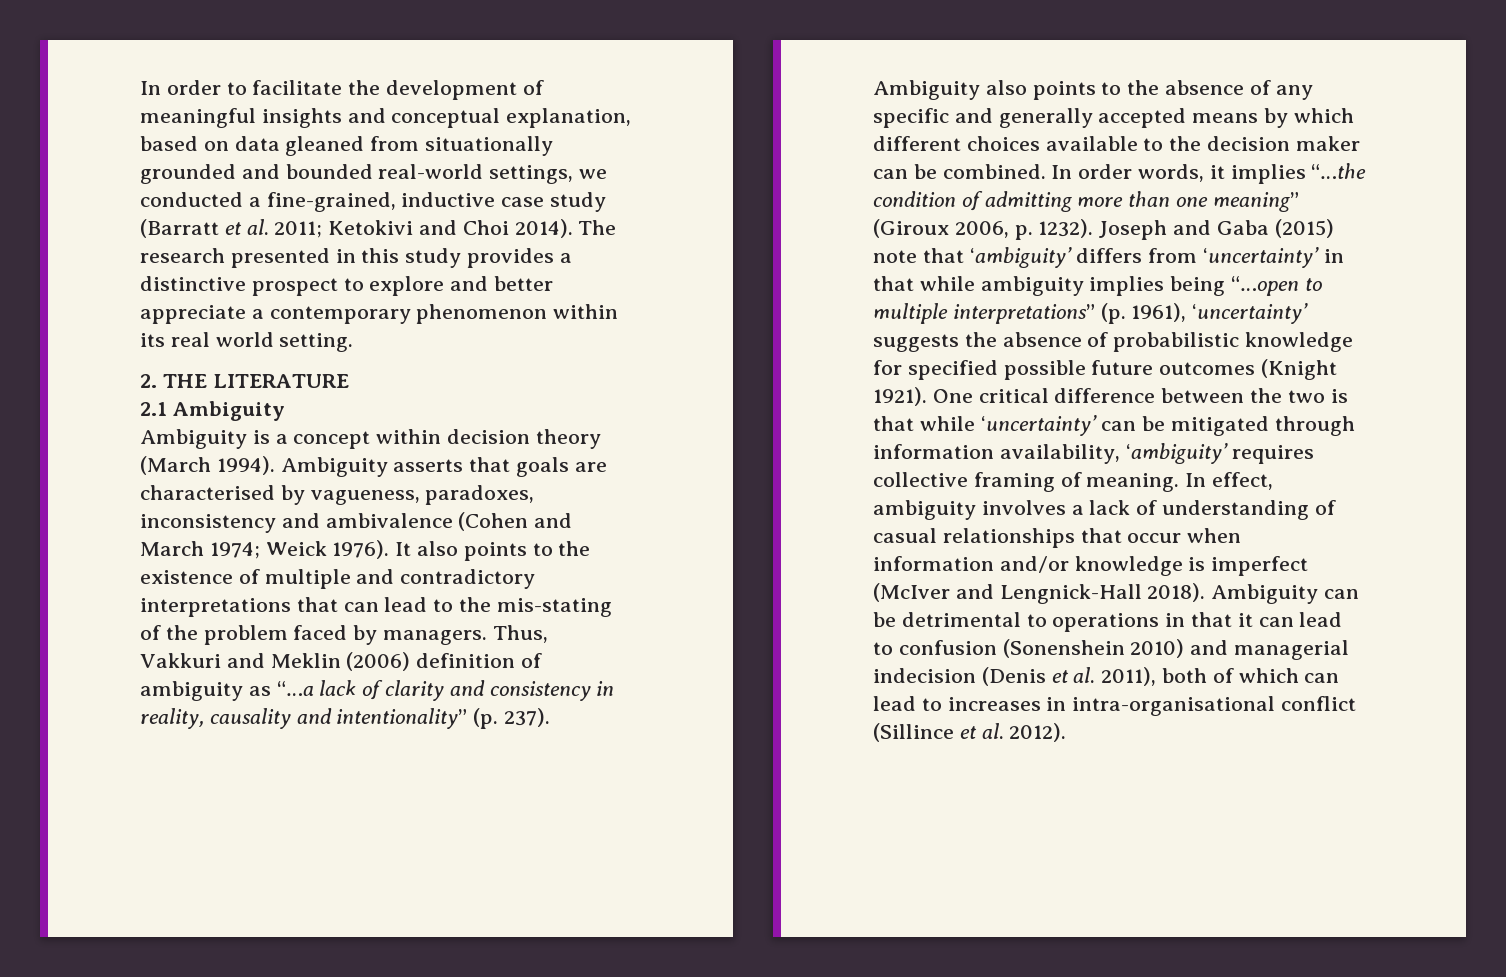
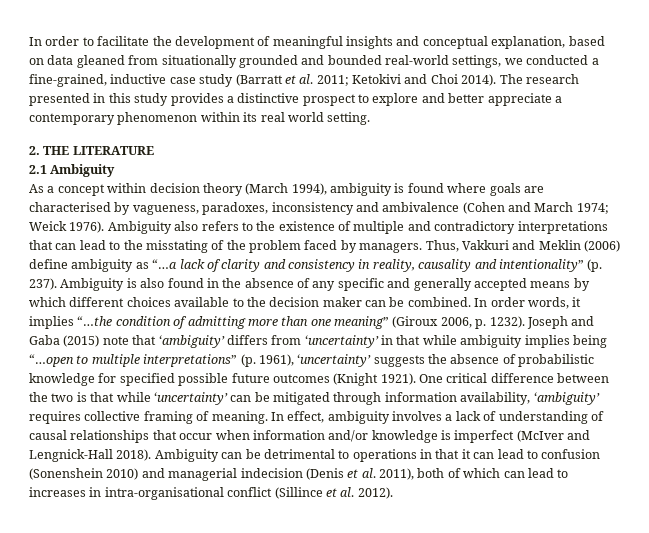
[140,429,270,449] Ambiguity is -> [29,184,44,193] As
[216,456,511,477] 1994). Ambiguity asserts that -> [291,183,487,196] 1994), ambiguity is found where
[395,541,527,561] It also points -> [107,221,239,234] Ambiguity also refers
[496,598,612,617] mis-stating -> [145,240,208,253] misstating
[416,653,543,668] definition of -> [29,259,68,269] define
[985,80,1122,100] also points to -> [126,278,219,288] is also found in
[873,528,937,543] casual -> [29,430,67,440] causal

